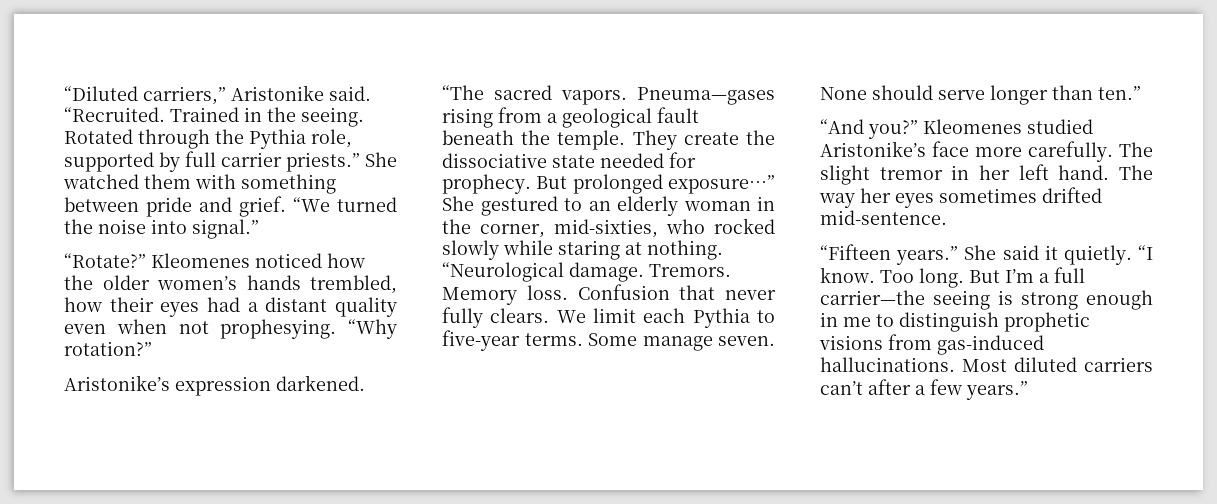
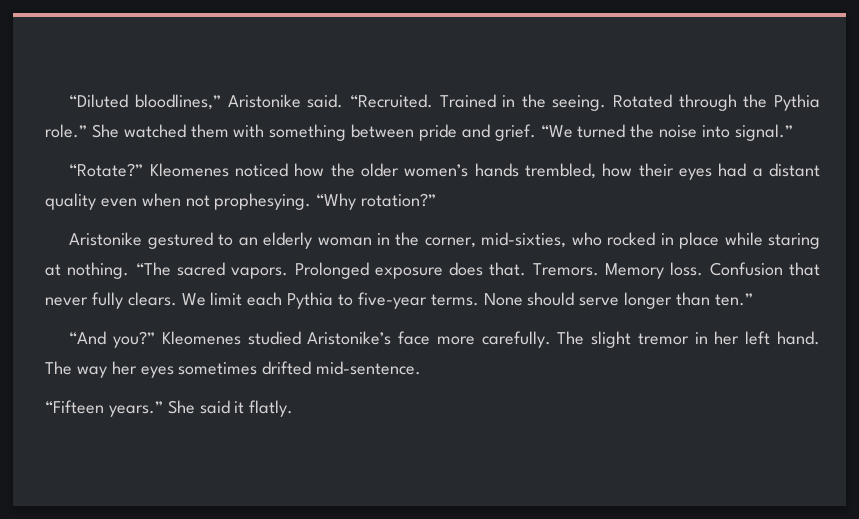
[143,86,226,105] carriers,” -> [134,94,221,110] bloodlines,”
[311,129,352,148] [64,151,360,172] role, supported by full carrier priests.” -> [45,124,87,138] role.”
[64,375,365,396] [442,85,775,105] [442,107,699,128] [442,130,775,150] [442,152,696,168] [442,174,775,194] [442,196,474,211] Aristonike’s expression darkened. “The sacred vapors. Pneuma—gases rising from a geological fault beneath the temple. They create the dissociative state needed for prophecy. But prolonged exposure…” She -> [69,232,143,246] Aristonike
[442,240,499,260] slowly -> [660,232,720,249] in place
[442,262,644,282] “Neurological damage. -> [135,262,527,279] “The sacred vapors. Prolonged exposure does that.
[588,333,775,351] Some manage seven. -> (479, 300) none
[1063,245,1153,265] [820,267,1085,288] [820,290,1153,310] [820,312,1090,332] [819,334,1044,355] [820,357,1153,372] [820,379,1028,400] quietly. “I know. Too long. But I’m a full carrier—the seeing is strong enough in me to distinguish prophetic visions from gas-induced hallucinations. Most diluted carriers can’t after a few years.” -> [249,400,294,417] flatly.

